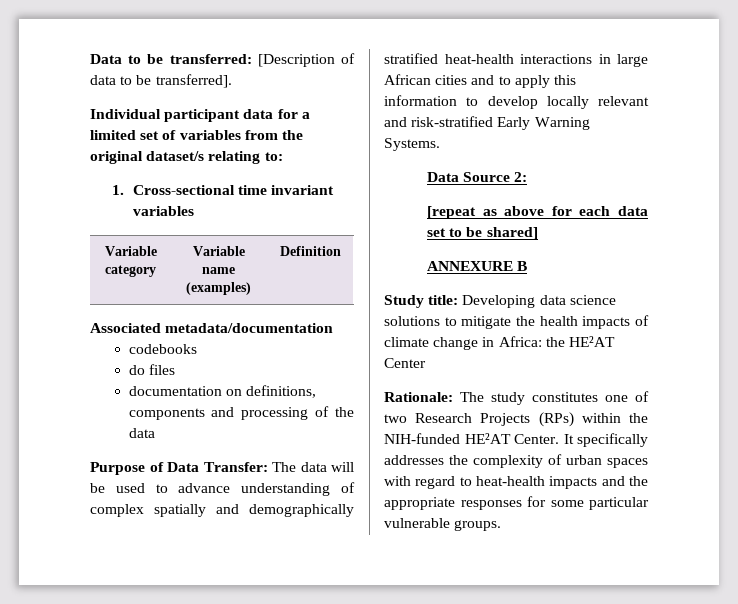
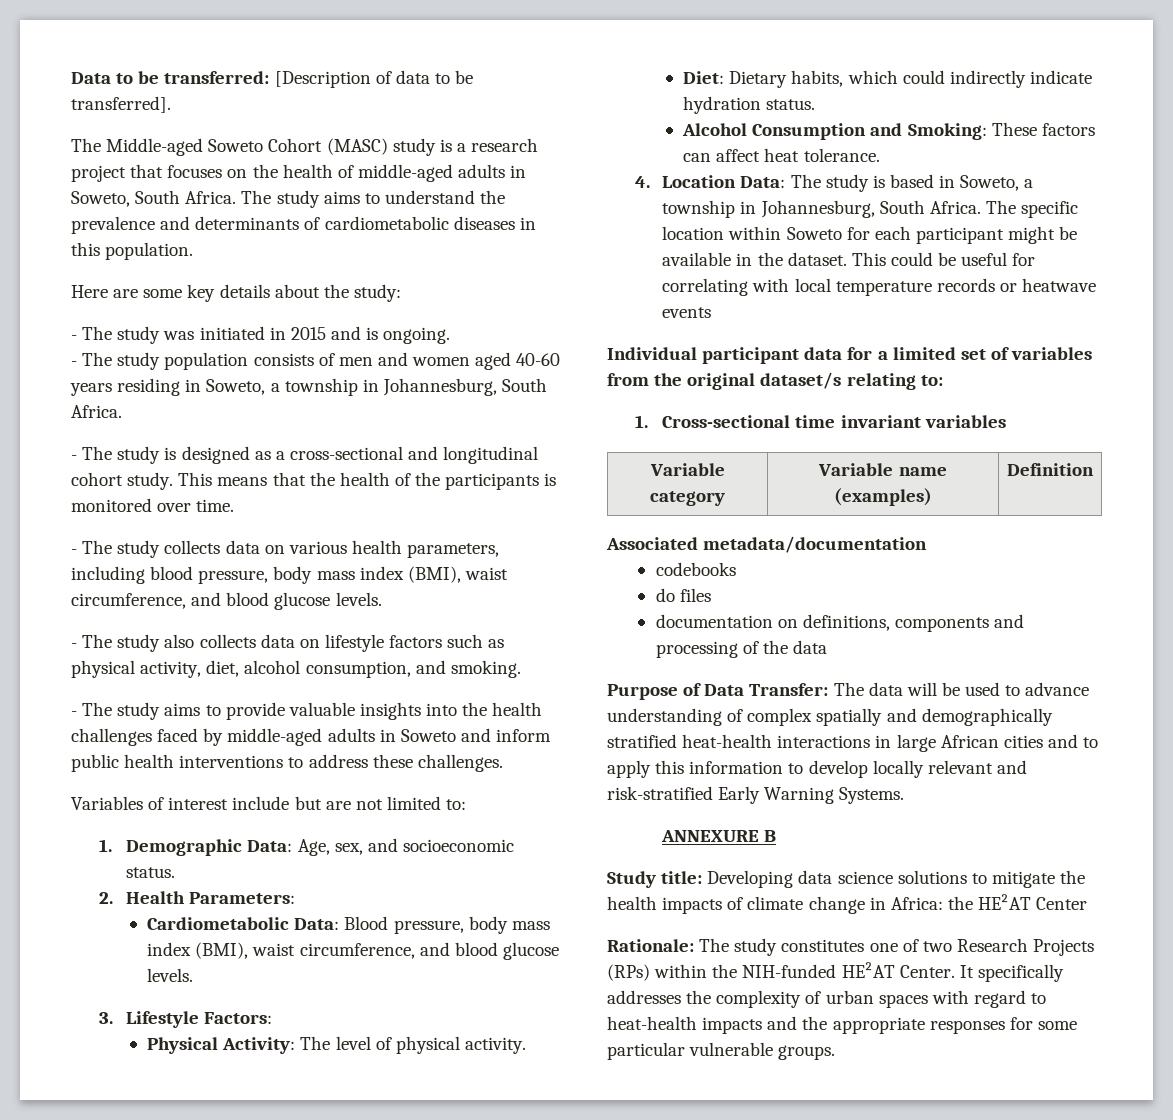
(232, 81) none -> [71,138,539,156] [71,164,527,182] [71,190,506,208] [71,216,536,234] [71,242,194,260] [71,284,401,302] [71,326,451,344] [71,352,561,370] [70,378,548,396] [71,405,122,418] [71,446,539,464] [71,472,557,490] [71,498,235,512] [71,540,500,558] [71,566,508,584] [71,592,382,610] [71,634,505,652] [71,660,521,678] [71,702,543,720] [71,728,552,746] [71,754,503,772] [71,796,467,810] [98,838,514,856] [126,867,176,878] [98,891,296,904] [147,916,550,934] [147,942,559,960] [147,968,194,982] [98,1011,273,1028] [147,1036,526,1054] [683,70,1092,88] [683,96,816,114] [682,122,1095,140] [683,148,880,162] [634,174,1034,192] [662,200,1079,218] [662,226,1078,244] [662,252,1036,266] [662,278,1097,296] [662,307,712,318] // The Middle-aged Soweto Cohort (MASC) study is a research project that focuses on the health of middle-aged adults in Soweto, South Africa. The study aims to understand the prevalence and determinants of cardiometabolic diseases in this population. // Here are some key details about the study: // - The study was initiated in 2015 and is ongoing. // - The study population consists of men and women aged 40-60 years residing in Soweto, a township in Johannesburg, South Africa. // - The study is designed as a cross-sectional and longitudinal cohort study. This means that the health of the participants is monitored over time. // - The study collects data on various health parameters, including blood pressure, body mass index (BMI), waist circumference, and blood glucose levels. // - The study also collects data on lifestyle factors such as physical activity, diet, alcohol consumption, and smoking. // - The study aims to provide valuable insights into the health challenges faced by middle-aged adults in Soweto and inform public health interventions to address these challenges. // Variables of interest include but are not limited to: // 1. Demographic Data: Age, sex, and socioeconomic status. // 2. Health Parameters: // Cardiometabolic Data: Blood pressure, body mass index (BMI), waist circumference, and blood glucose levels. // 3. Lifestyle Factors: // Physical Activity: The level of physical activity. // Diet: Dietary habits, which could indirectly indicate hydration status. // Alcohol Consumption and Smoking: These factors can affect heat tolerance. // 4. Location Data: The study is based in Soweto, a township in Johannesburg, South Africa. The specific location within Soweto for each participant might be available in the dataset. This could be useful for correlating with local temperature records or heatwave events
[426,172,528,182] [426,206,648,219] [426,227,538,240] // Data Source 2: // [repeat as above for each data set to be shared] -> (905, 795) none

